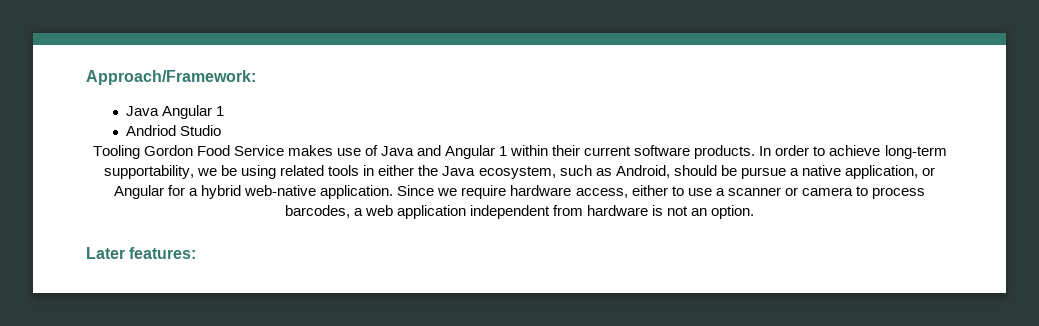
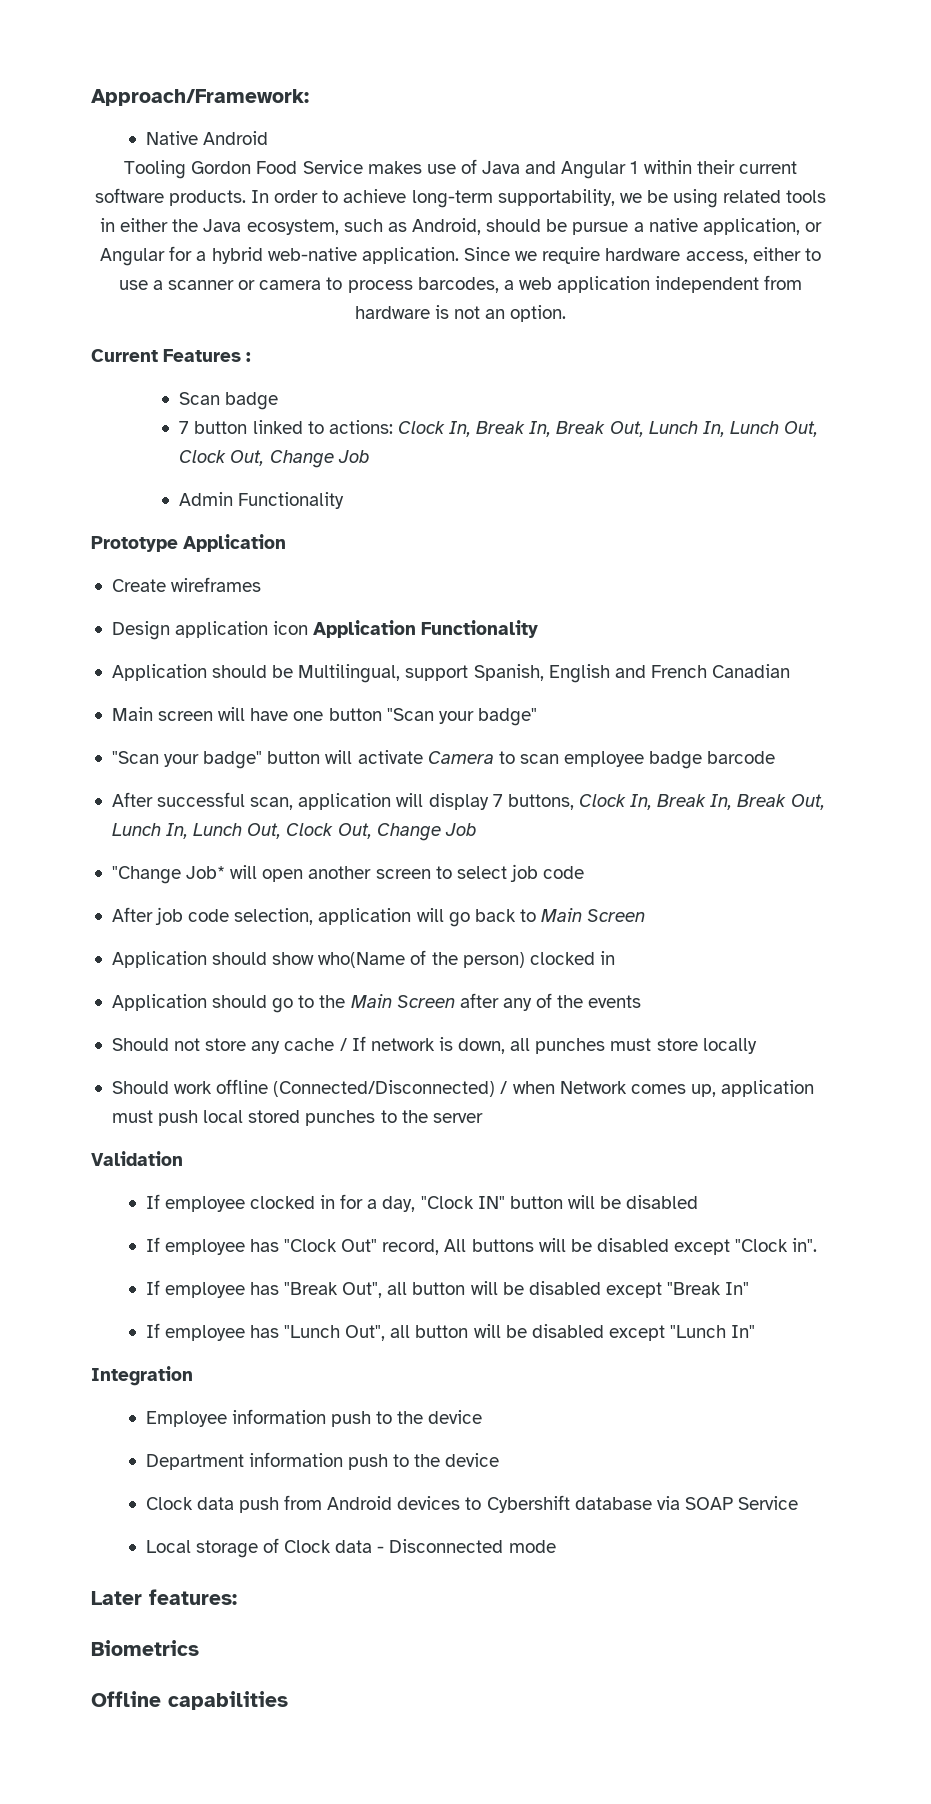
[126,105,225,119] [126,125,222,136] Java Angular 1 // Andriod Studio -> [145,131,268,145] Native Android
(755, 212) none -> [91,349,252,362] [179,392,279,410] [179,420,819,437] [179,450,370,468] [179,492,345,509] [91,534,287,552] [111,577,262,592] [111,620,539,640] [111,664,791,683] [111,707,537,726] [111,750,776,769] [111,792,825,810] [111,823,477,841] [111,864,585,884] [111,907,646,927] [111,950,615,968] [111,993,642,1013] [111,1036,757,1054] [111,1079,815,1097] [111,1110,483,1126] [91,1151,183,1166] [145,1194,699,1212] [145,1237,818,1255] [145,1280,750,1298] [145,1323,756,1341] [91,1366,193,1386] [145,1409,483,1427] [145,1452,500,1470] [145,1495,799,1513] [145,1538,556,1558] // Current Features : // Scan badge // 7 button linked to actions: Clock In, Break In, Break Out, Lunch In, Lunch Out, Clock Out, Change Job // Admin Functionality // Prototype Application // Create wireframes // Design application icon Application Functionality // Application should be Multilingual, support Spanish, English and French Canadian // Main screen will have one button "Scan your badge" // "Scan your badge" button will activate Camera to scan employee badge barcode // After successful scan, application will display 7 buttons, Clock In, Break In, Break Out, Lunch In, Lunch Out, Clock Out, Change Job // "Change Job* will open another screen to select job code // After job code selection, application will go back to Main Screen // Application should show who(Name of the person) clocked in // Application should go to the Main Screen after any of the events // Should not store any cache / If network is down, all punches must store locally // Should work offline (Connected/Disconnected) / when Network comes up, application must push local stored punches to the server // Validation // If employee clocked in for a day, "Clock IN" button will be disabled // If employee has "Clock Out" record, All buttons will be disabled except "Clock in". // If employee has "Break Out", all button will be disabled except "Break In" // If employee has "Lunch Out", all button will be disabled except "Lunch In" // Integration // Employee information push to the device // Department information push to the device // Clock data push from Android devices to Cybershift database via SOAP Service // Local storage of Clock data - Disconnected mode
(197, 253) none -> [91,1640,199,1656] [91,1691,288,1710] // Biometrics // Offline capabilities

